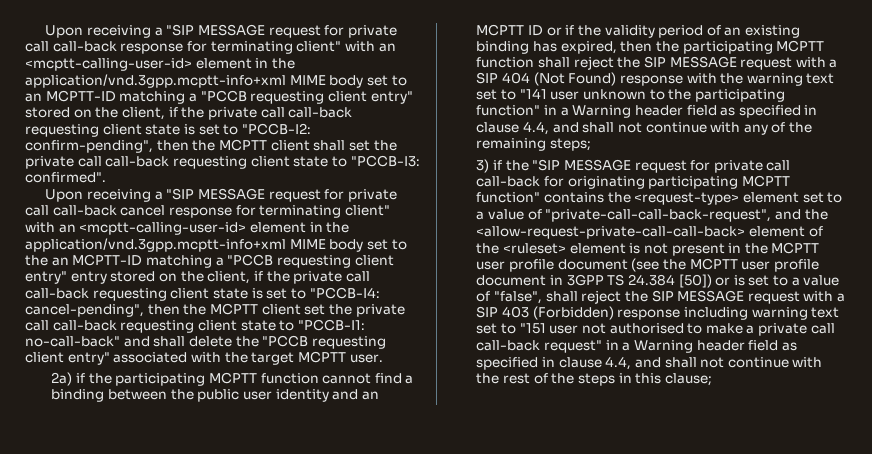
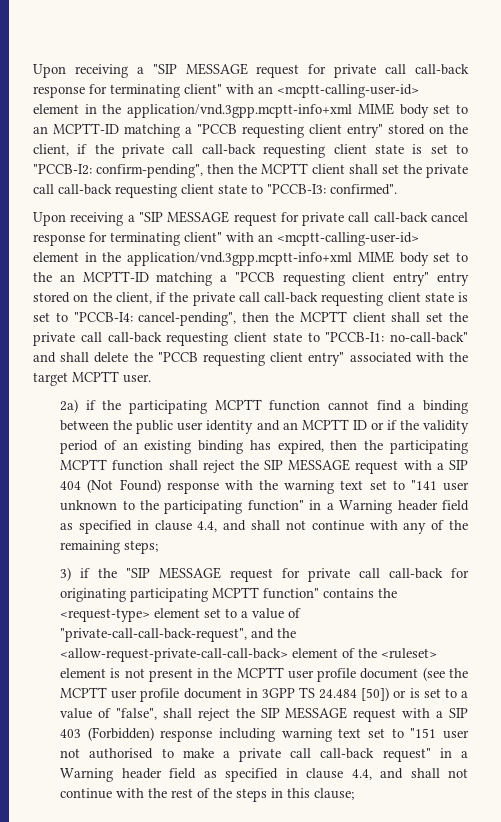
(301, 309) none -> [391,312,421,322] shall
[627,274,675,286] 24.384 -> [319,689,358,699] 24.484

